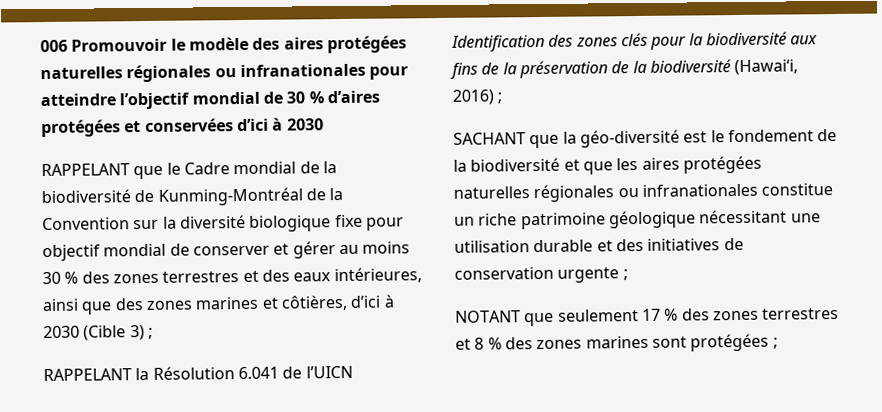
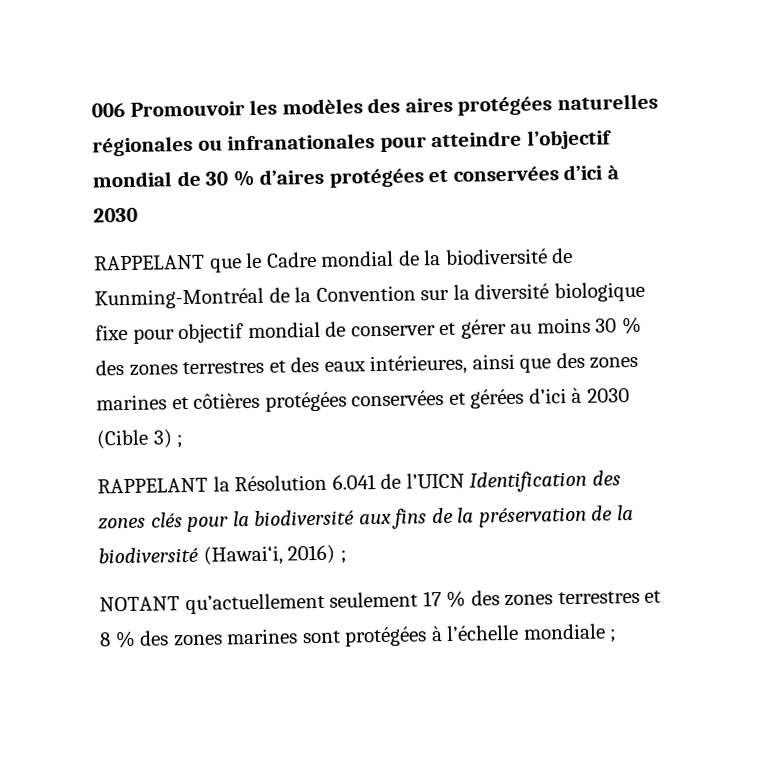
[170,36,249,51] le modèle -> [249,98,363,115] les modèles
[280,294,348,311] côtières, -> [193,388,525,412] côtières protégées conservées et gérées
[453,128,838,149] [453,155,762,175] [453,183,834,203] [454,209,821,230] [454,237,744,253] [454,266,628,283] // SACHANT que la géo-diversité est le fondement de la biodiversité et que les aires protégées naturelles régionales ou infranationales constitue un riche patrimoine géologique nécessitant une utilisation durable et des initiatives de conservation urgente ; -> (347, 557) none
[524,312,555,327] que -> [184,592,325,615] qu’actuellement
(770, 342) none -> [430,623,606,642] à l’échelle mondiale

